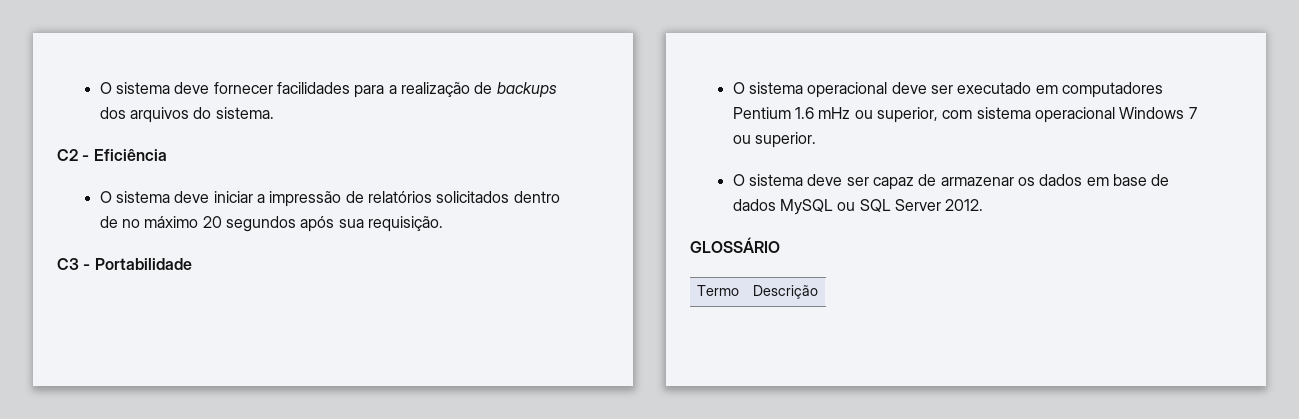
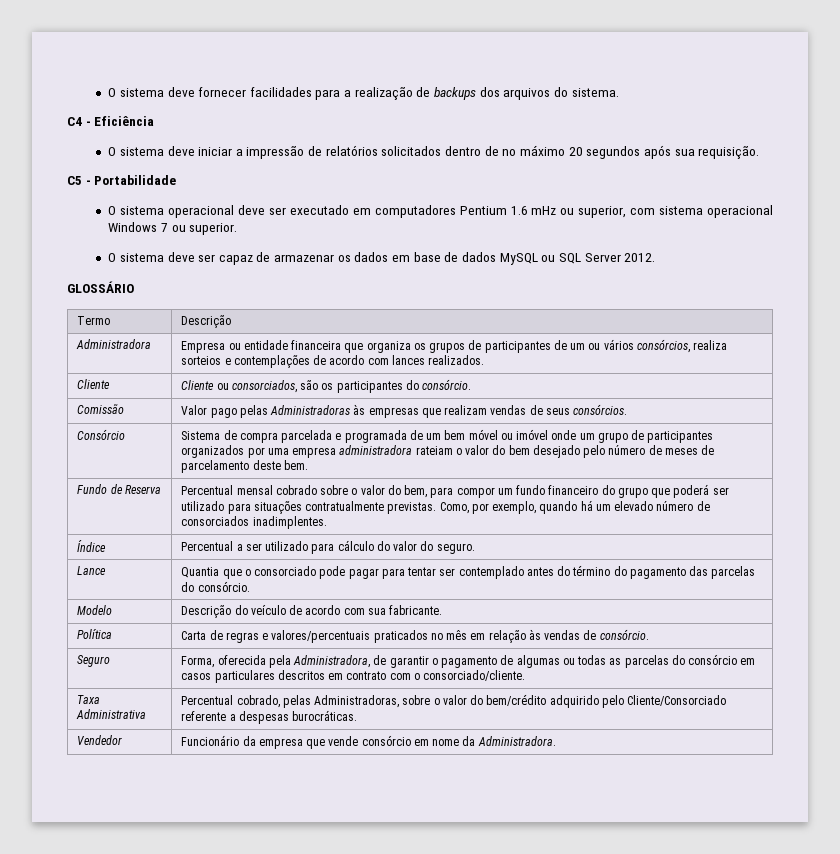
[57,149,78,161] C2 -> [67,117,82,126] C4
[57,258,79,270] C3 -> [67,176,82,185] C5
(818, 292) none -> [76,339,152,349] [181,339,728,353] [181,355,485,368] [77,379,111,389] [181,379,472,393] [77,404,125,414] [181,404,628,418] [77,429,126,440] [181,429,714,443] [181,445,715,458] [181,460,308,473] [77,484,161,494] [181,484,729,498] [181,500,710,514] [181,516,327,529] [77,540,107,552] [181,540,475,554] [77,566,107,575] [181,565,756,579] [181,581,250,592] [77,605,113,615] [181,605,443,618] [77,629,113,639] [181,629,649,643] [77,655,111,667] [181,654,756,668] [181,670,526,683] [77,695,101,704] [76,709,147,719] [181,694,727,708] [181,710,358,724] [77,735,123,745] [181,735,556,749] // Administradora | Empresa ou entidade financeira que organiza os grupos de participantes de um ou vários consórcios, realiza sorteios e contemplações de acordo com lances realizados. // Cliente | Cliente ou consorciados, são os participantes do consórcio. // Comissão | Valor pago pelas Administradoras às empresas que realizam vendas de seus consórcios. // Consórcio | Sistema de compra parcelada e programada de um bem móvel ou imóvel onde um grupo de participantes organizados por uma empresa administradora rateiam o valor do bem desejado pelo número de meses de parcelamento deste bem. // Fundo de Reserva | Percentual mensal cobrado sobre o valor do bem, para compor um fundo financeiro do grupo que poderá ser utilizado para situações contratualmente previstas. Como, por exemplo, quando há um elevado número de consorciados inadimplentes. // Índice | Percentual a ser utilizado para cálculo do valor do seguro. // Lance | Quantia que o consorciado pode pagar para tentar ser contemplado antes do término do pagamento das parcelas do consórcio. // Modelo | Descrição do veículo de acordo com sua fabricante. // Política | Carta de regras e valores/percentuais praticados no mês em relação às vendas de consórcio. // Seguro | Forma, oferecida pela Administradora, de garantir o pagamento de algumas ou todas as parcelas do consórcio em casos particulares descritos em contrato com o consorciado/cliente. // Taxa Administrativa | Percentual cobrado, pelas Administradoras, sobre o valor do bem/crédito adquirido pelo Cliente/Consorciado referente a despesas burocráticas. // Vendedor | Funcionário da empresa que vende consórcio em nome da Administradora.

